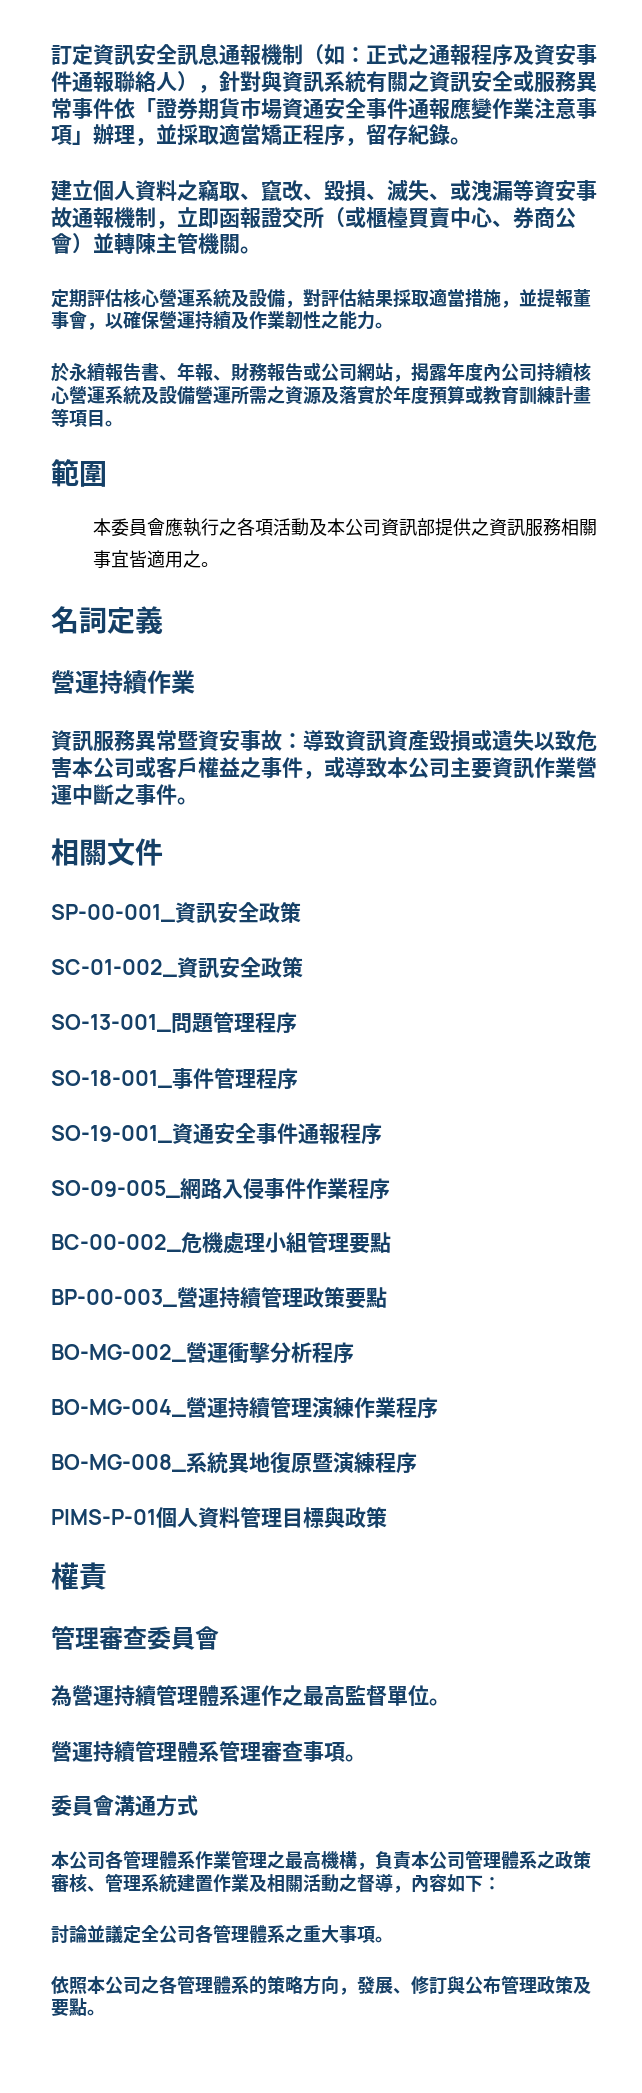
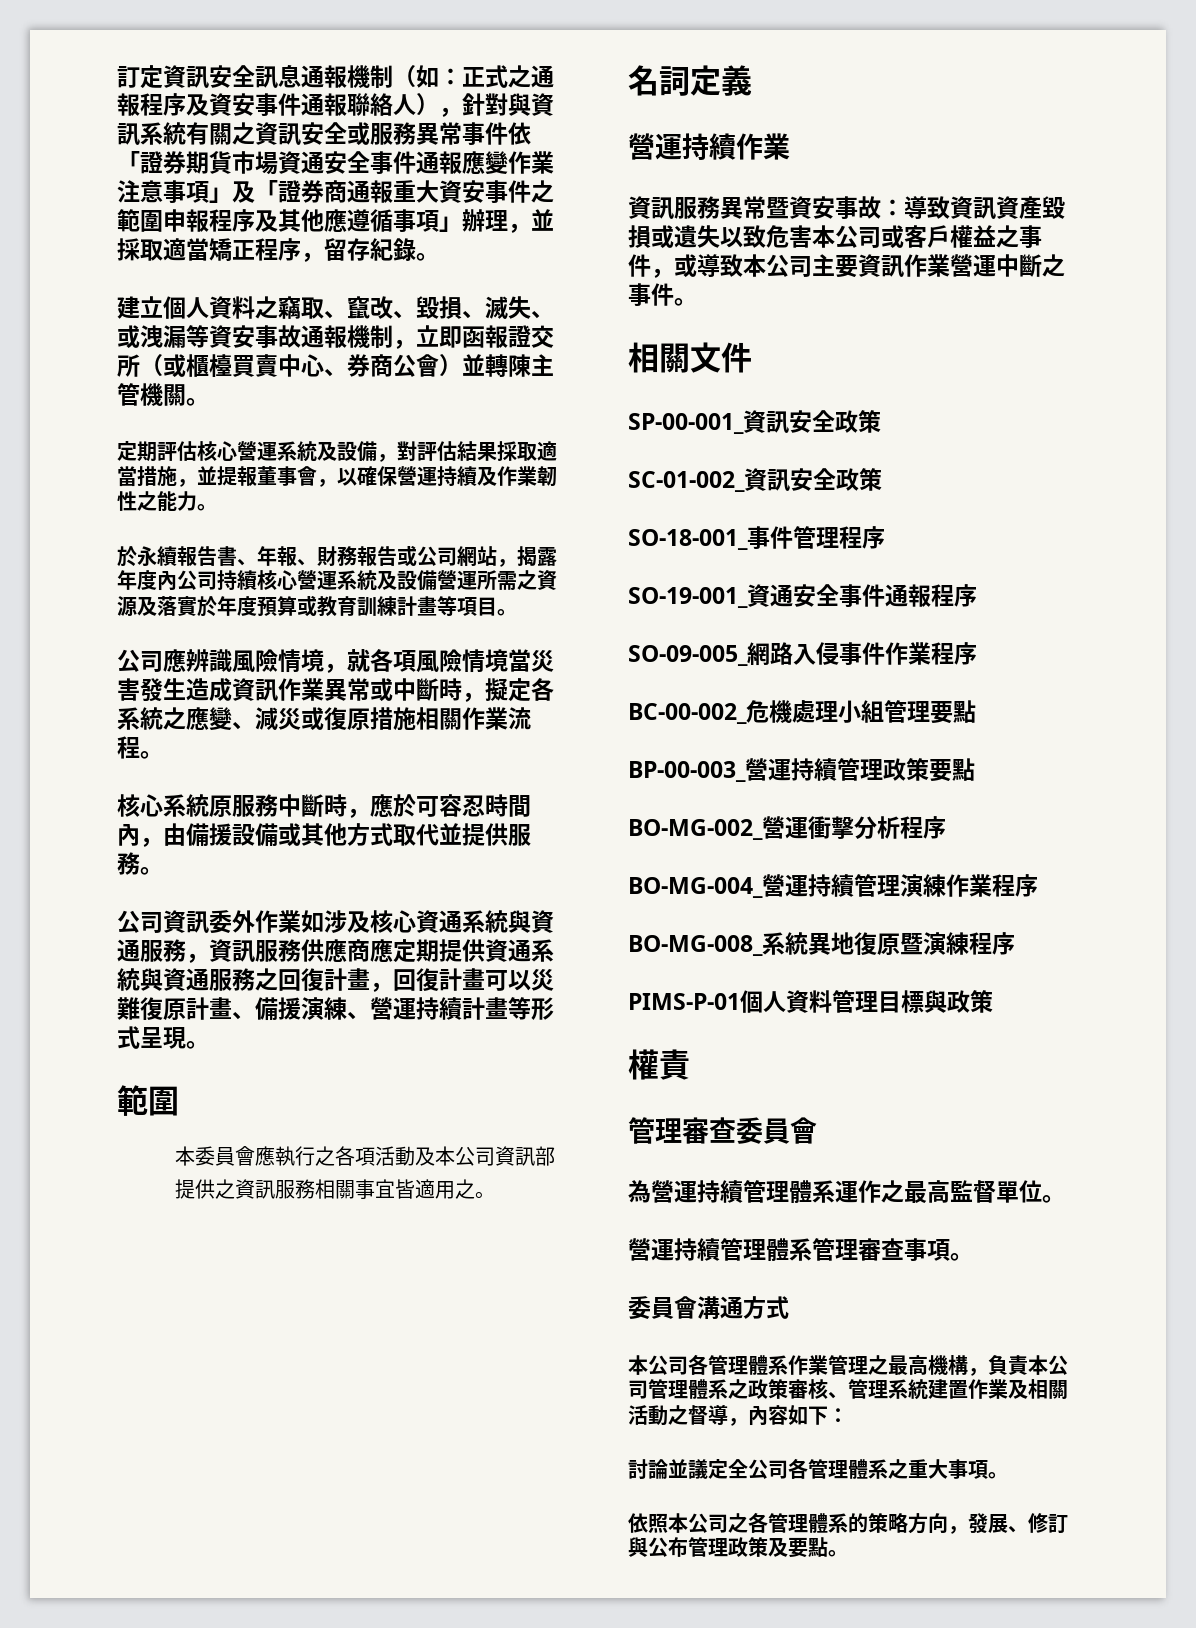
(93, 137) none -> [232,180,554,203] [117,209,462,232] 及「證券商通報重大資安事件之範圍申報程序及其他應遵循事項」
(123, 423) none -> [117,649,554,673] [117,678,554,702] [117,707,531,731] [117,736,163,759] [117,794,531,818] [117,823,531,847] [117,852,163,875] [117,910,554,934] [117,939,554,963] [117,968,554,992] [117,997,554,1021] [117,1026,209,1049] // 公司應辨識風險情境，就各項風險情境當災害發生造成資訊作業異常或中斷時，擬定各系統之應變、減災或復原措施相關作業流程。 // 核心系統原服務中斷時，應於可容忍時間內，由備援設備或其他方式取代並提供服務。 // 公司資訊委外作業如涉及核心資通系統與資通服務，資訊服務供應商應定期提供資通系統與資通服務之回復計畫，回復計畫可以災難復原計畫、備援演練、營運持續計畫等形式呈現。
[51,1012,297,1034] // SO-13-001_問題管理程序 -> (882, 479) none

